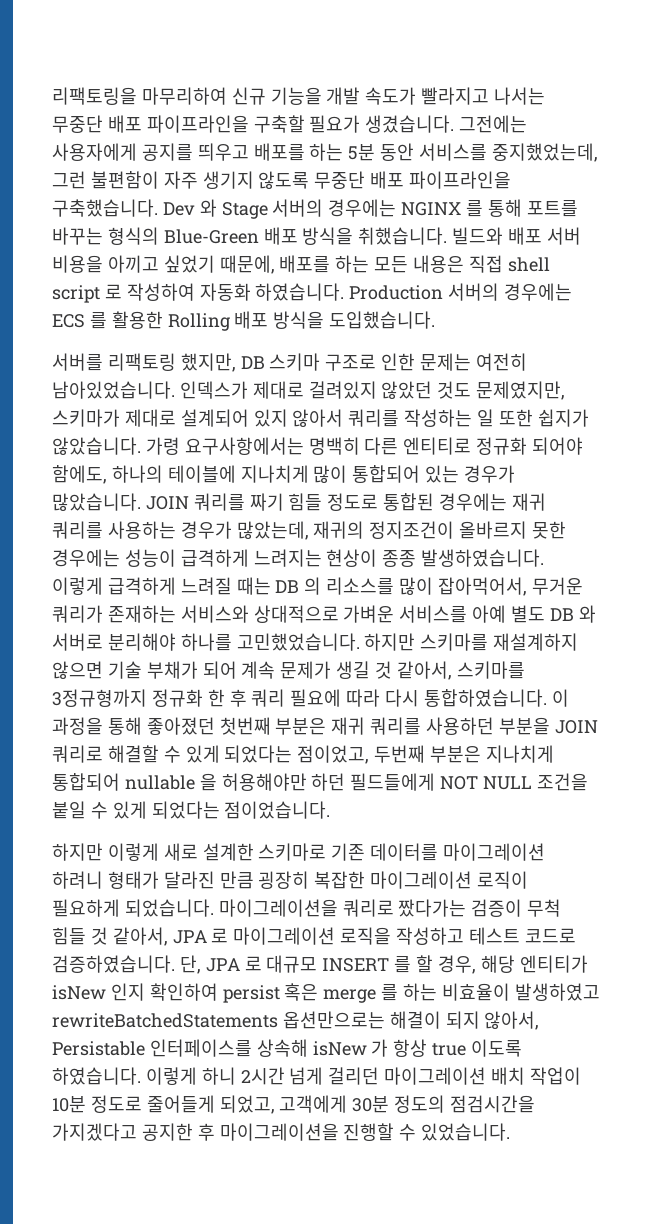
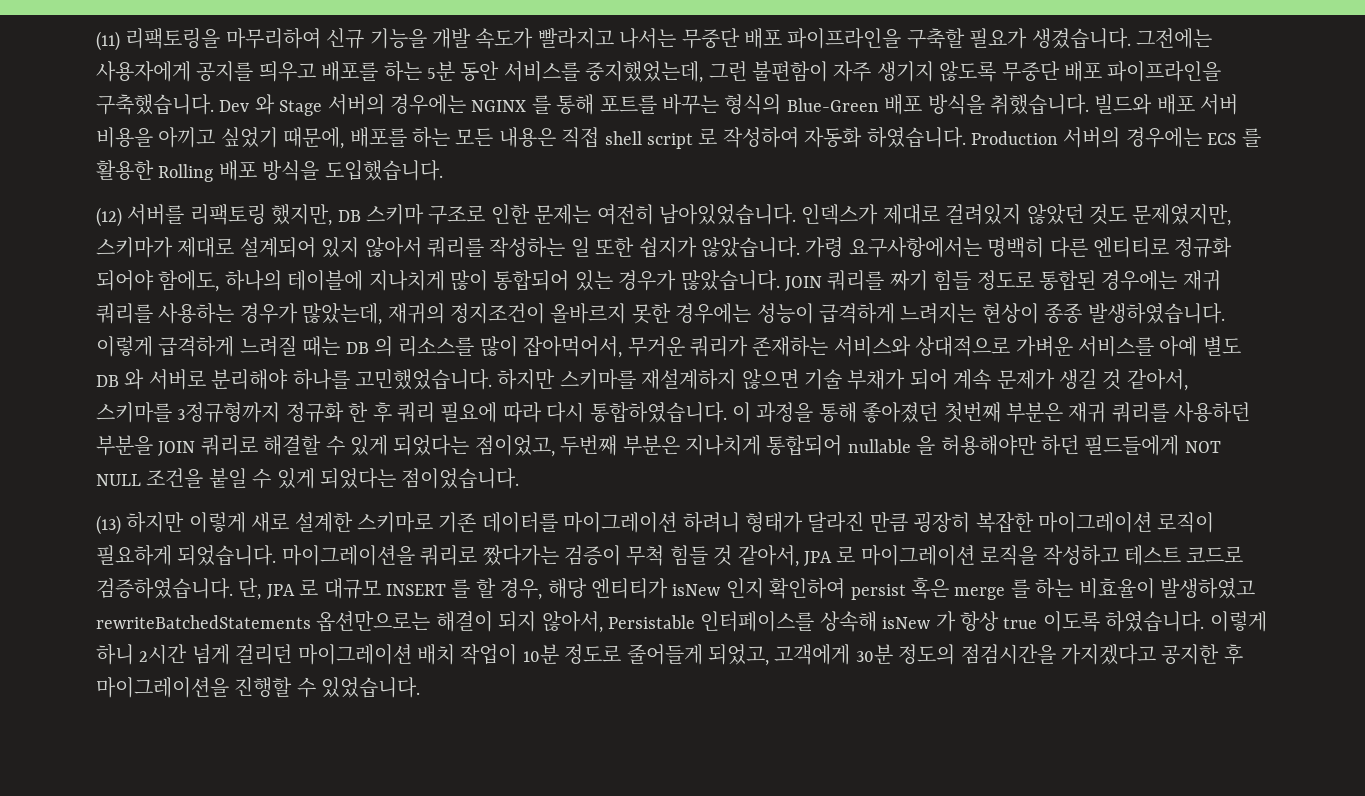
(52, 96) none -> [96,31,120,51] (11)
(436, 320) none -> [96,207,122,227] (12)
(331, 810) none -> [96,515,121,535] (13)

